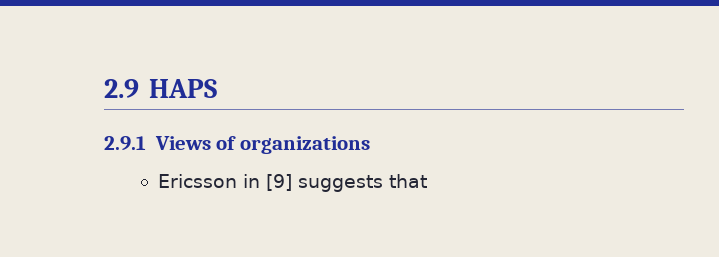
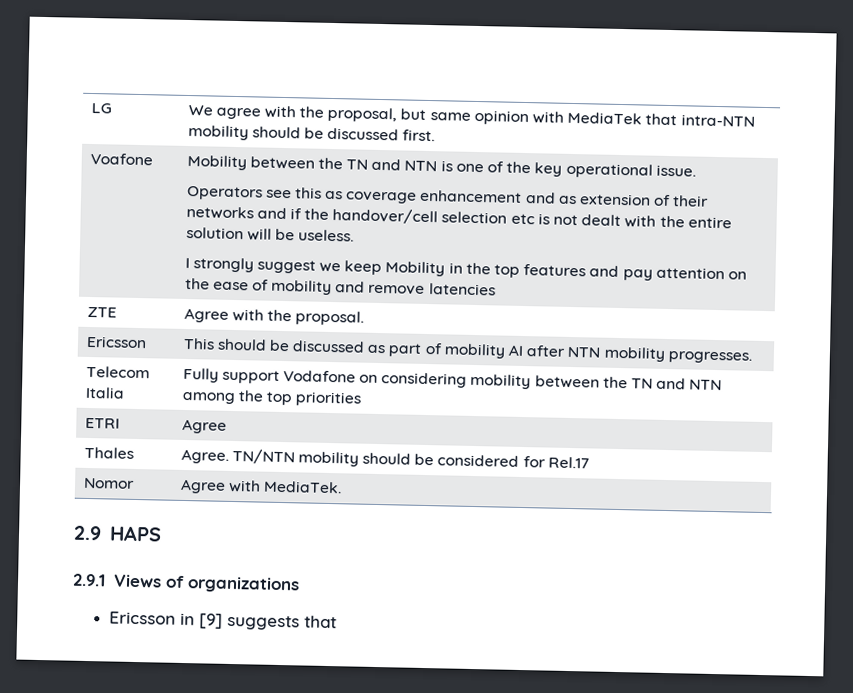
(104, 88) none -> [90,102,112,114] [187,104,755,127] [187,124,436,142] [89,152,153,166] [186,154,696,179] [186,185,710,207] [185,205,732,229] [185,226,355,242] [184,257,747,281] [184,277,496,296] [86,306,117,318] [183,307,365,326] [85,335,147,349] [182,337,752,364] [85,365,150,379] [84,386,125,399] [182,367,723,391] [181,390,363,407] [84,417,120,429] [181,418,227,434] [83,446,134,459] [180,448,590,469] [82,477,135,489] [179,478,342,494] LG | We agree with the proposal, but same opinion with MediaTek that intra-NTN mobility should be discussed first. // Voafone | Mobility between the TN and NTN is one of the key operational issue. // Operators see this as coverage enhancement and as extension of their networks and if the handover/cell selection etc is not dealt with the entire solution will be useless. // I strongly suggest we keep Mobility in the top features and pay attention on the ease of mobility and remove latencies // ZTE | Agree with the proposal. // Ericsson | This should be discussed as part of mobility AI after NTN mobility progresses. // Telecom Italia | Fully support Vodafone on considering mobility between the TN and NTN among the top priorities // ETRI | Agree // Thales | Agree. TN/NTN mobility should be considered for Rel.17 // Nomor | Agree with MediaTek. //

